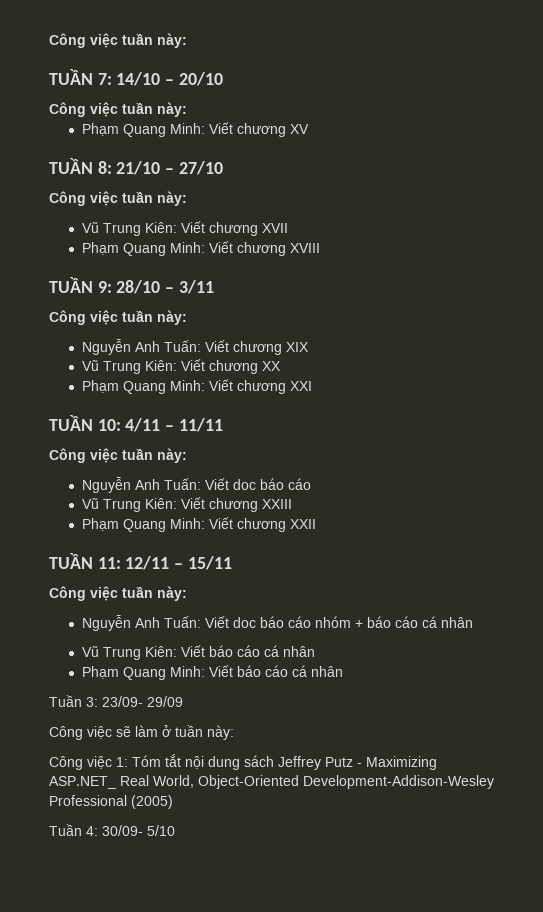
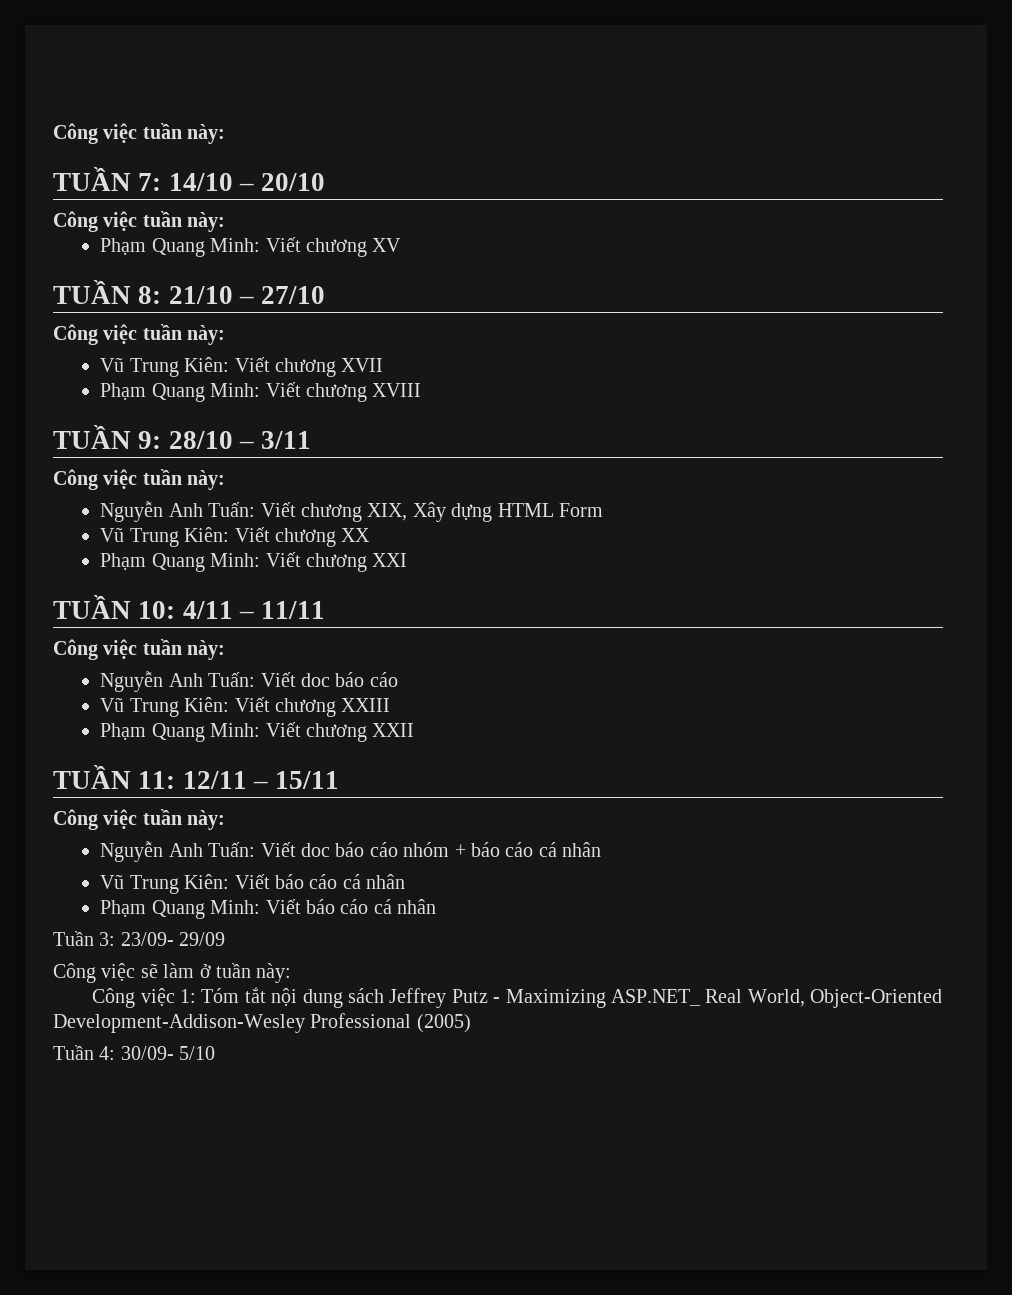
[285,342,309,352] XIX -> [367,502,603,522] XIX, Xây dựng HTML Form

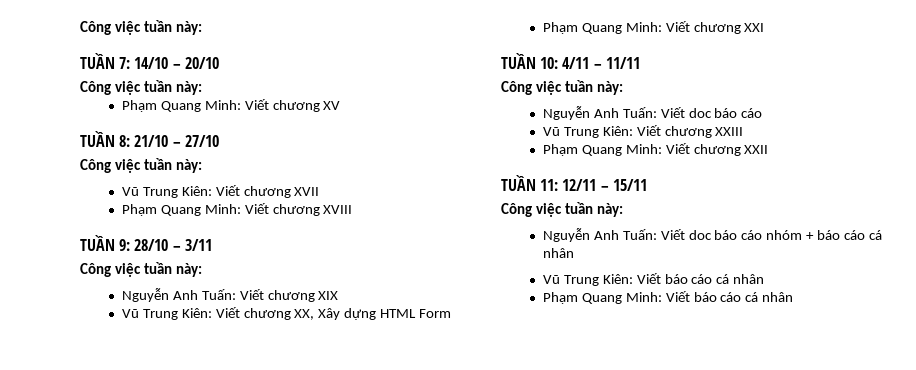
[367,502,603,522] [100,527,371,547] XIX, Xây dựng HTML Form // Vũ Trung Kiên: Viết chương XX -> [318,291,339,300] [121,307,452,320] XIX // Vũ Trung Kiên: Viết chương XX, Xây dựng HTML Form
[53,931,226,946] [53,963,292,983] [92,987,943,1008] [53,1013,471,1033] [53,1045,216,1060] // Tuần 3: 23/09- 29/09 // Công việc sẽ làm ở tuần này: // Công việc 1: Tóm tắt nội dung sách Jeffrey Putz - Maximizing ASP.NET_ Real World, Object-Oriented Development-Addison-Wesley Professional (2005) // Tuần 4: 30/09- 5/10 -> (794, 297) none

